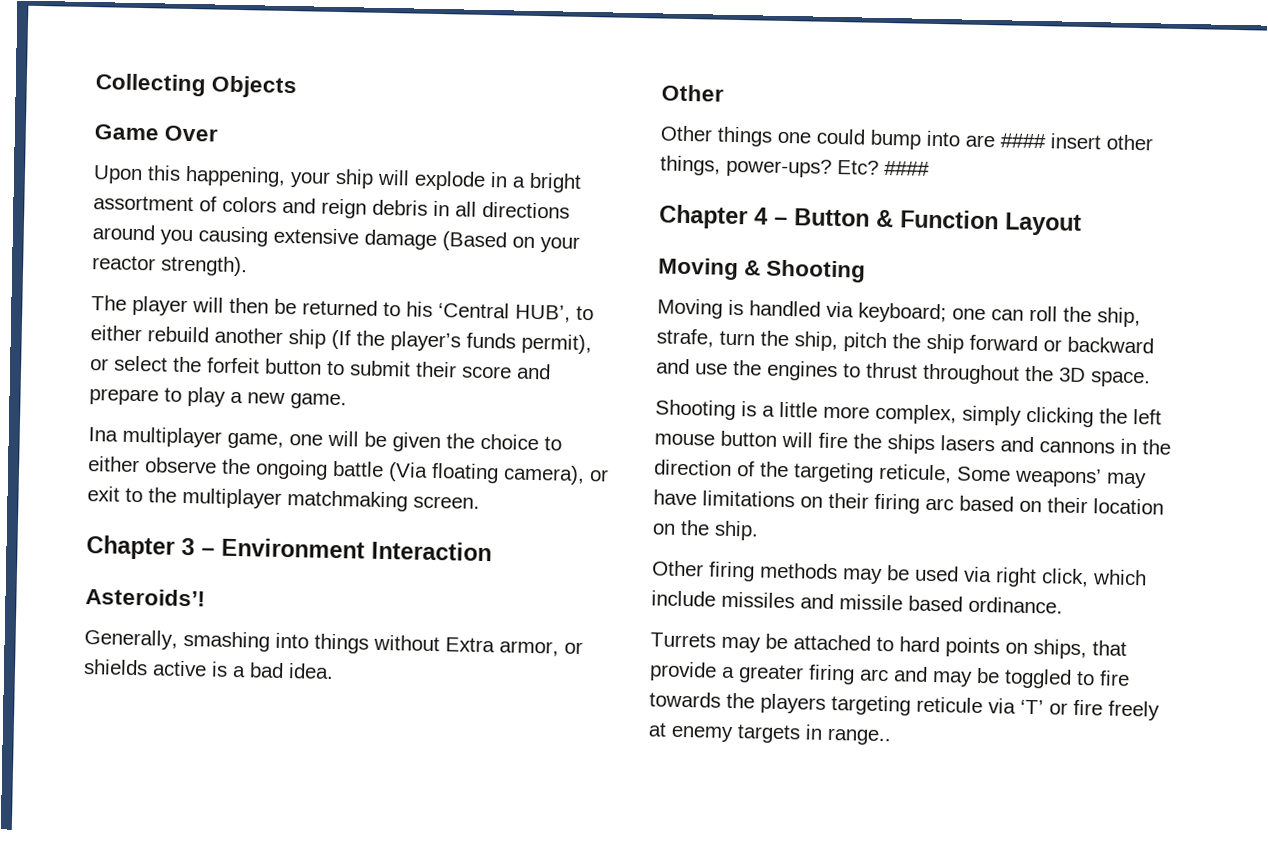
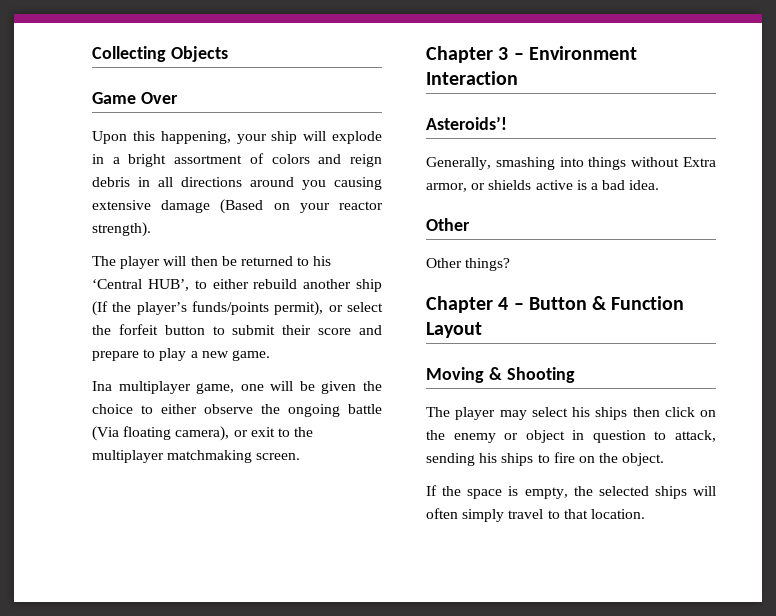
[466,332,516,349] funds -> [192,301,269,315] funds/points
[717,126,1153,151] [660,155,930,178] things one could bump into are #### insert other things, power-ups? Etc? #### -> [465,258,511,271] things?
[657,298,1141,328] [656,328,1154,354] [656,358,1151,388] [655,399,1162,428] [654,430,1171,455] [654,459,1147,489] [653,489,1164,515] [652,519,759,541] [652,560,1147,588] [651,590,1063,614] [650,632,1127,660] [649,661,1130,689] [649,691,1160,721] [648,722,891,746] Moving is handled via keyboard; one can roll the ship, strafe, turn the ship, pitch the ship forward or backward and use the engines to thrust throughout the 3D space. // Shooting is a little more complex, simply clicking the left mouse button will fire the ships lasers and cannons in the direction of the targeting reticule, Some weapons’ may have limitations on their firing arc based on their location on the ship. // Other firing methods may be used via right click, which include missiles and missile based ordinance. // Turrets may be attached to hard points on ships, that provide a greater firing arc and may be toggled to fire towards the players targeting reticule via ‘T’ or fire freely at enemy targets in range.. -> [426,407,716,420] [426,430,716,443] [426,452,665,466] [426,485,716,499] [426,508,645,522] The player may select his ships then click on the enemy or object in question to attack, sending his ships to fire on the object. // If the space is empty, the selected ships will often simply travel to that location.

